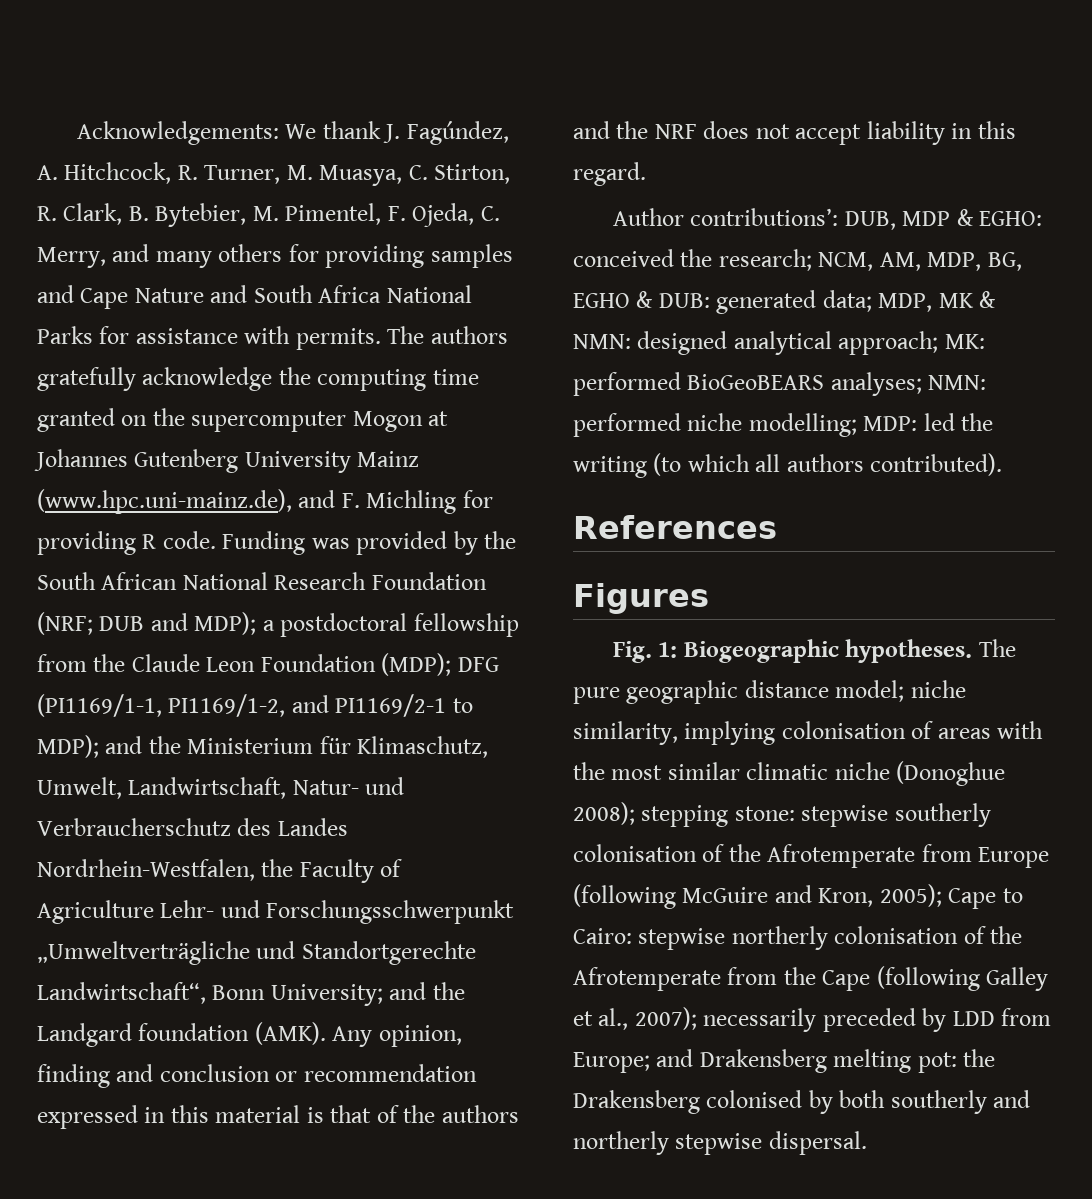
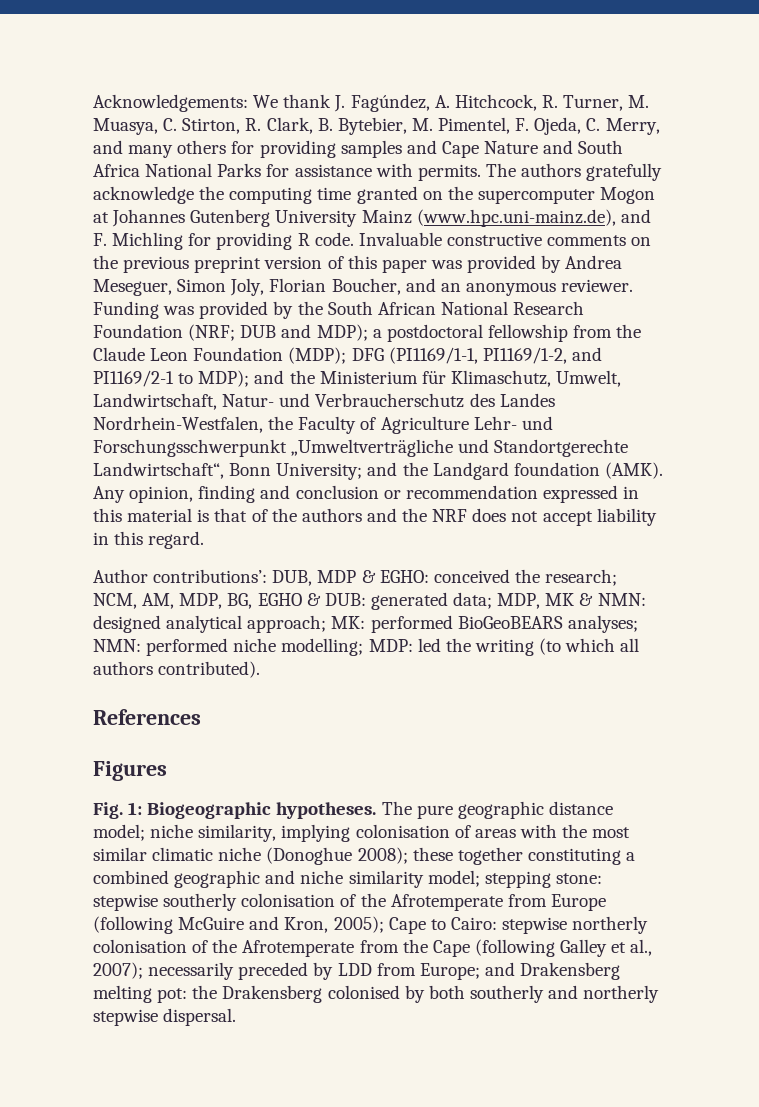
(216, 540) none -> [358,232,652,246] [93,255,623,273] [93,278,634,296] Invaluable constructive comments on the previous preprint version of this paper was provided by Andrea Meseguer, Simon Joly, Florian Boucher, and an anonymous reviewer.
(635, 813) none -> [412,847,636,865] [93,870,480,888] these together constituting a combined geographic and niche similarity model;

